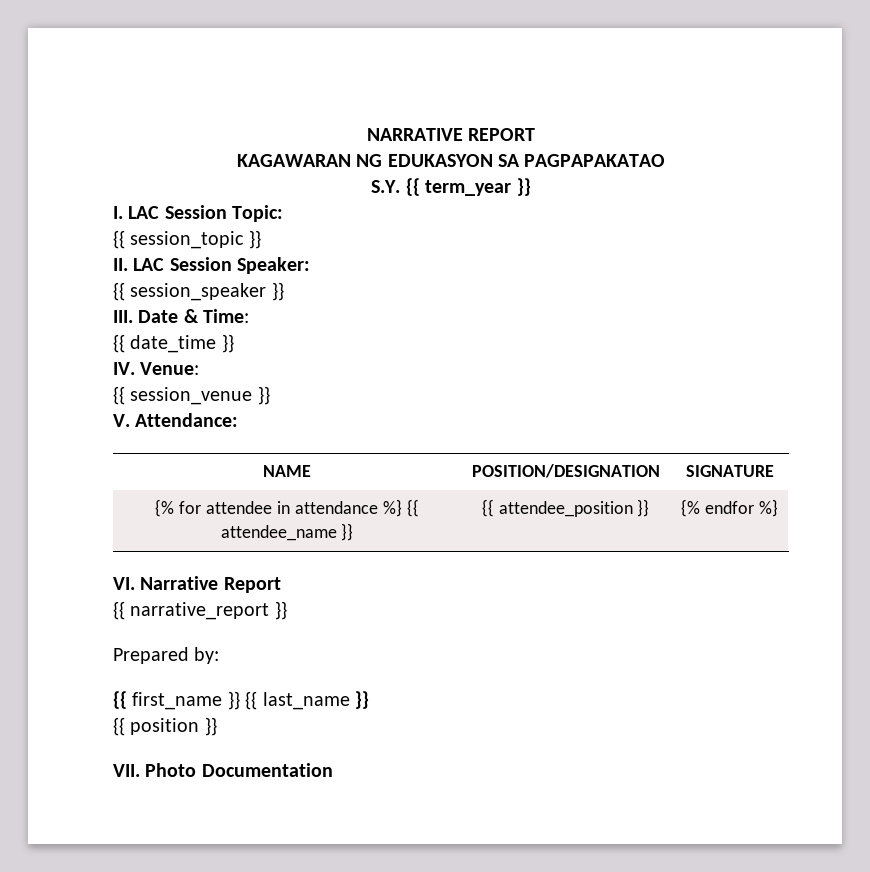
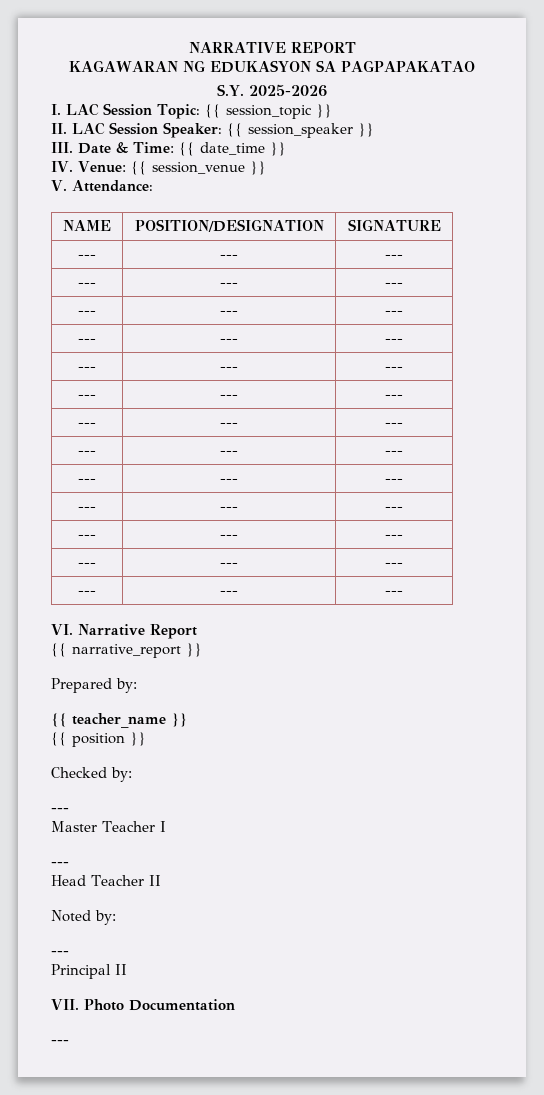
[405,178,531,196] {{ term_year }} -> [248,84,327,97] 2025-2026
(284, 213) // -> (200, 111) none
(311, 265) // -> (222, 130) none
(250, 316) // -> (174, 147) none
(200, 368) // -> (126, 167) none
[155,499,419,517] [220,523,354,541] [481,499,650,517] [681,499,778,517] {% for attendee in attendance %} {{ attendee_name }} | {{ attendee_position }} | {% endfor %} -> [78,254,96,259] [220,254,238,259] [385,254,403,259] [78,282,96,287] [220,282,238,287] [385,282,403,287] [78,310,96,315] [220,310,238,315] [385,310,403,315] [78,338,96,343] [220,338,238,343] [385,338,403,343] [78,366,96,371] [220,366,238,371] [385,366,403,371] [78,394,96,399] [220,394,238,399] [385,394,403,399] [78,422,96,427] [220,422,238,427] [385,422,403,427] [78,450,96,455] [220,450,238,455] [385,450,403,455] [78,478,96,483] [220,478,238,483] [385,478,403,483] [78,506,96,511] [220,506,238,511] [385,506,403,511] [78,534,96,539] [220,534,238,539] [385,534,403,539] [78,562,96,567] [220,562,238,567] [385,562,403,567] [78,590,96,595] [220,590,238,595] [385,590,403,595] --- | --- | --- // --- | --- | --- // --- | --- | --- // --- | --- | --- // --- | --- | --- // --- | --- | --- // --- | --- | --- // --- | --- | --- // --- | --- | --- // --- | --- | --- // --- | --- | --- // --- | --- | --- // --- | --- | ---
[132,691,350,710] first_name }} {{ last_name -> [72,713,166,728] teacher_name
(217, 726) none -> [51,767,132,782] [51,808,69,813] [51,821,166,832] [51,862,69,867] [51,875,161,886] [51,910,116,925] [51,951,69,956] [51,964,127,979] // Checked by: // --- // Master Teacher I // --- // Head Teacher II // Noted by: // --- // Principal II
(333, 770) none -> [51,1040,69,1045] // ---

